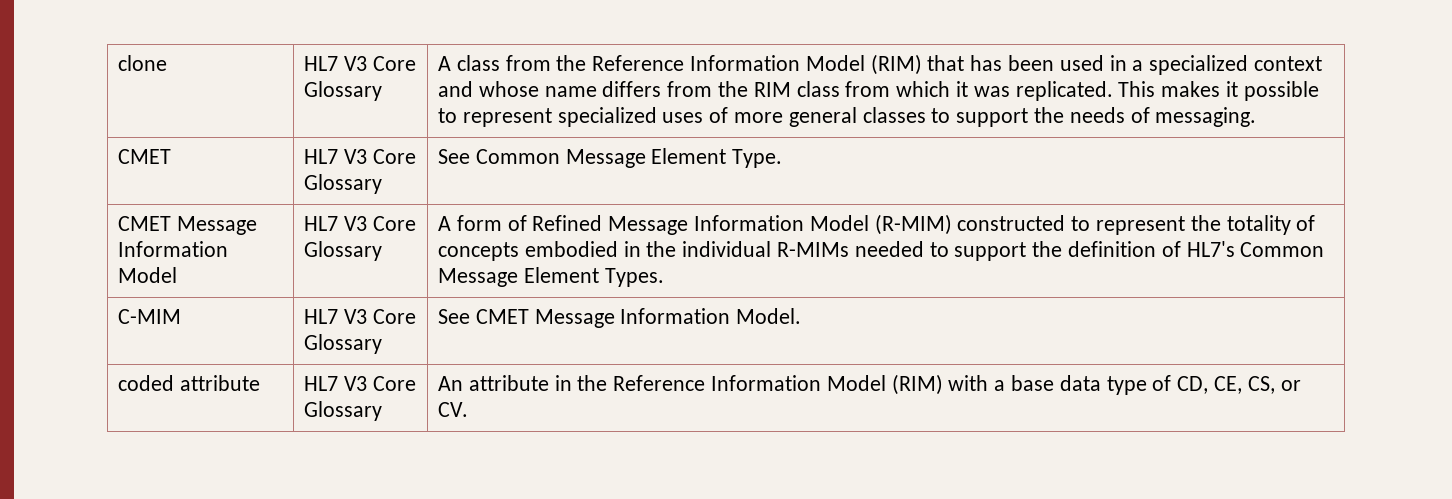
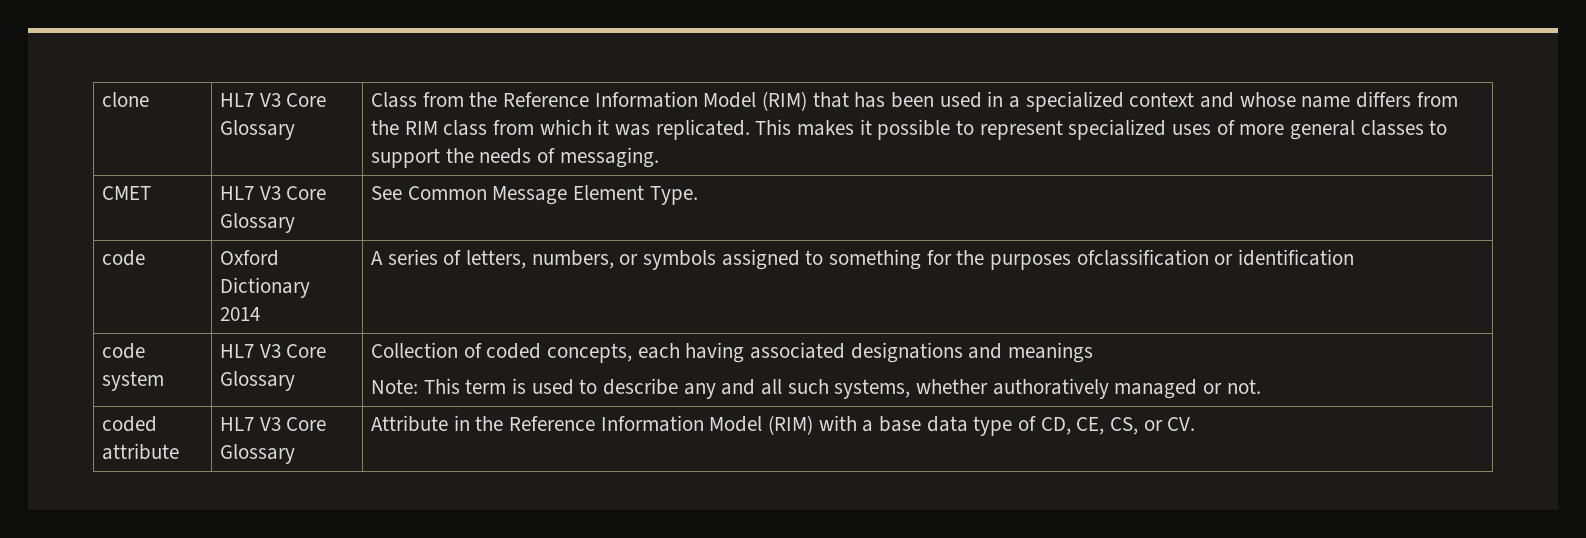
[437,55,500,71] A class -> [370,92,417,108] Class
[117,216,257,235] [117,241,228,257] [117,267,177,283] [303,216,416,231] [303,241,382,261] [437,214,1316,235] [437,241,1325,261] [437,267,664,287] [117,309,181,324] [303,309,416,324] [303,334,382,354] [437,308,802,328] CMET Message Information Model | HL7 V3 Core Glossary | A form of Refined Message Information Model (R-MIM) constructed to represent the totality of concepts embodied in the individual R-MIMs needed to support the definition of HL7's Common Message Element Types. // C-MIM | HL7 V3 Core Glossary | See CMET Message Information Model. -> [101,250,145,266] [219,250,279,266] [219,277,310,298] [219,307,260,321] [370,249,1354,270] [101,343,145,359] [101,371,164,391] [219,344,327,358] [219,371,295,391] [370,342,1093,363] [370,378,1261,399] code | Oxford Dictionary 2014 | A series of letters, numbers, or symbols assigned to something for the purposes ofclassification or identification // code system | HL7 V3 Core Glossary | Collection of coded concepts, each having associated designations and meanings // Note: This term is used to describe any and all such systems, whether authoratively managed or not.
[437,375,549,391] An attribute -> [370,415,448,432] Attribute

